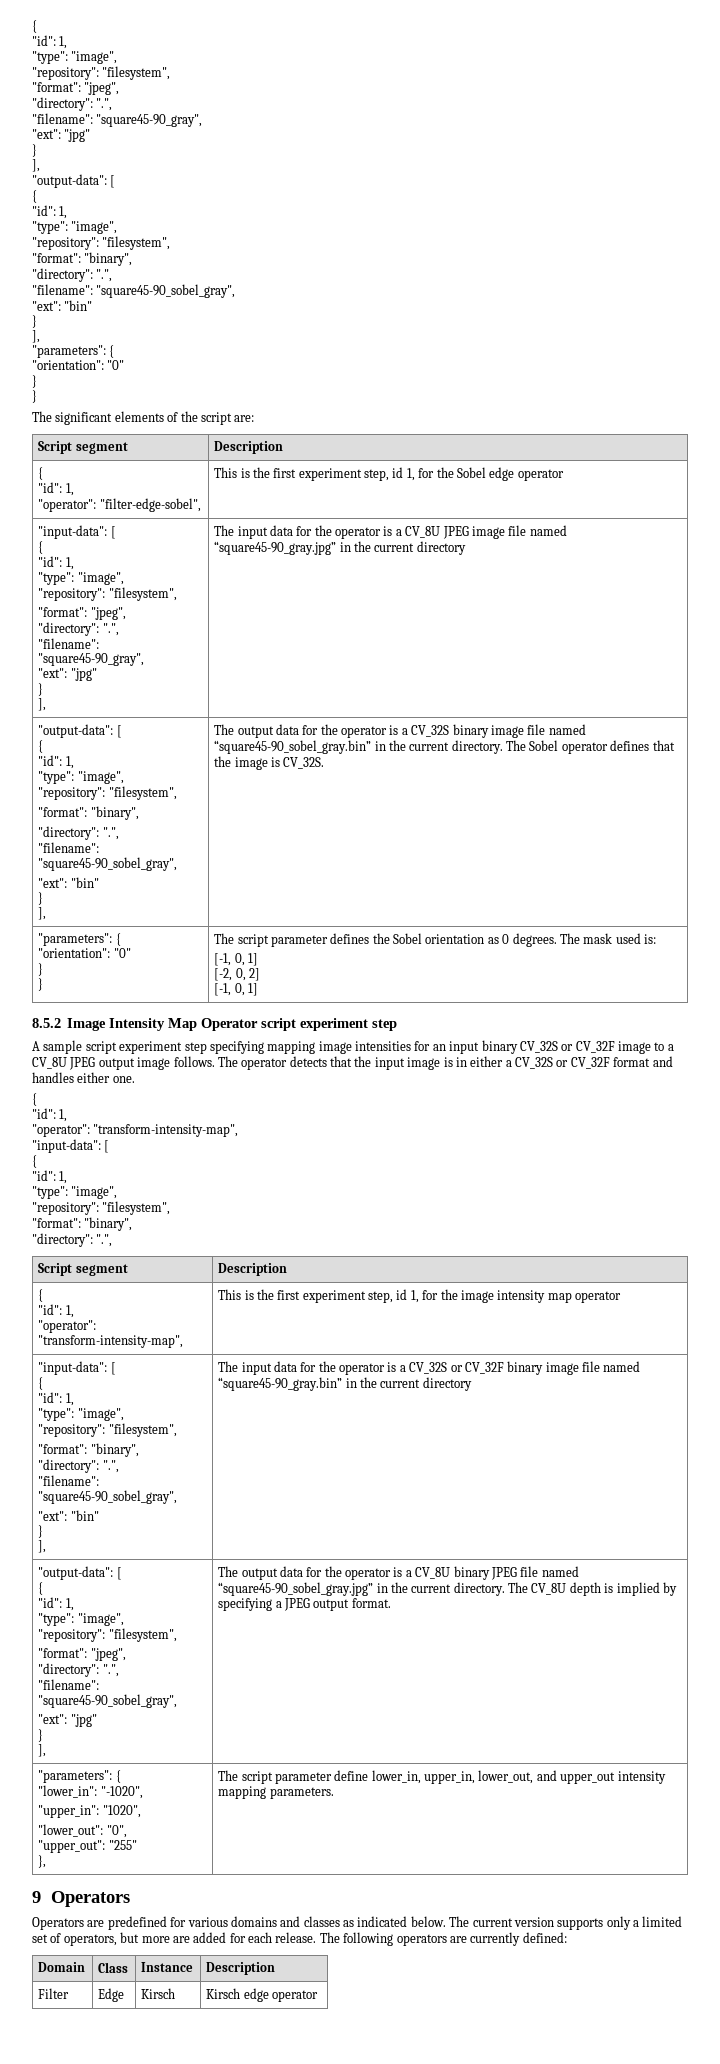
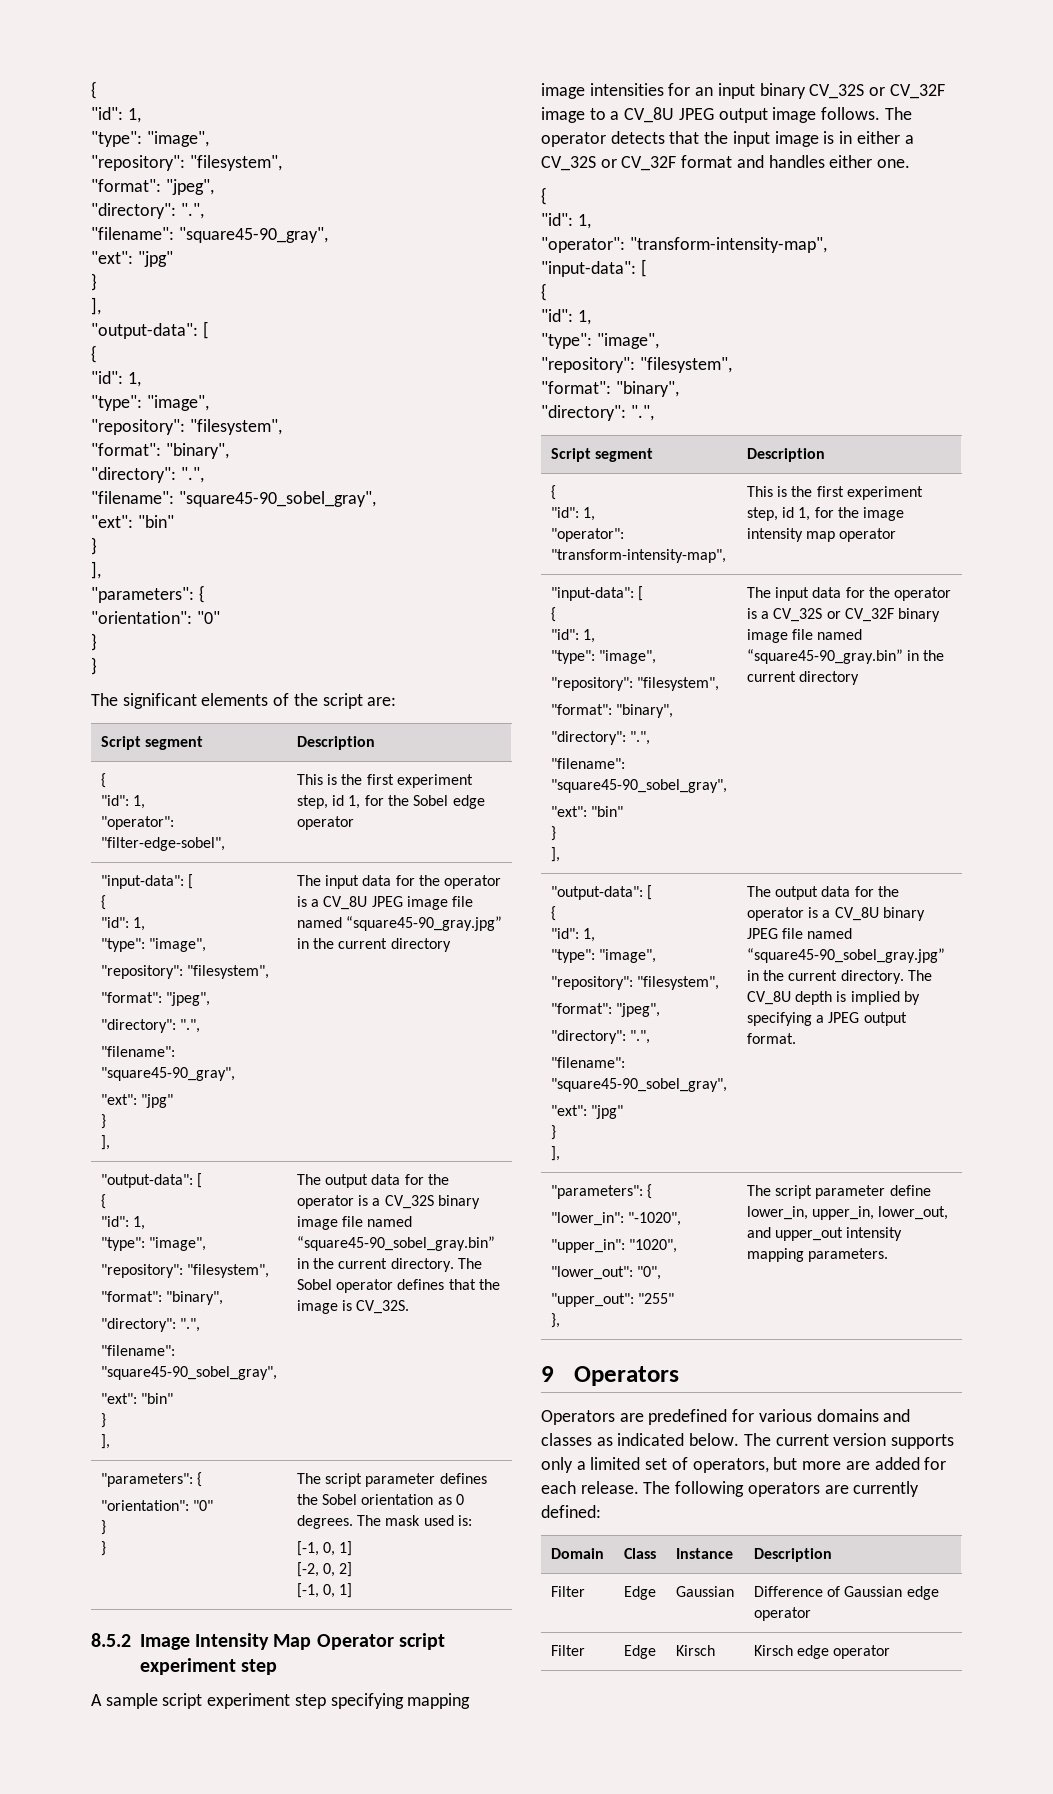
(276, 1968) none -> [550,1586,585,1597] [623,1586,656,1600] [675,1586,734,1597] [753,1586,939,1600] [753,1607,811,1621] // Filter | Edge | Gaussian | Difference of Gaussian edge operator

